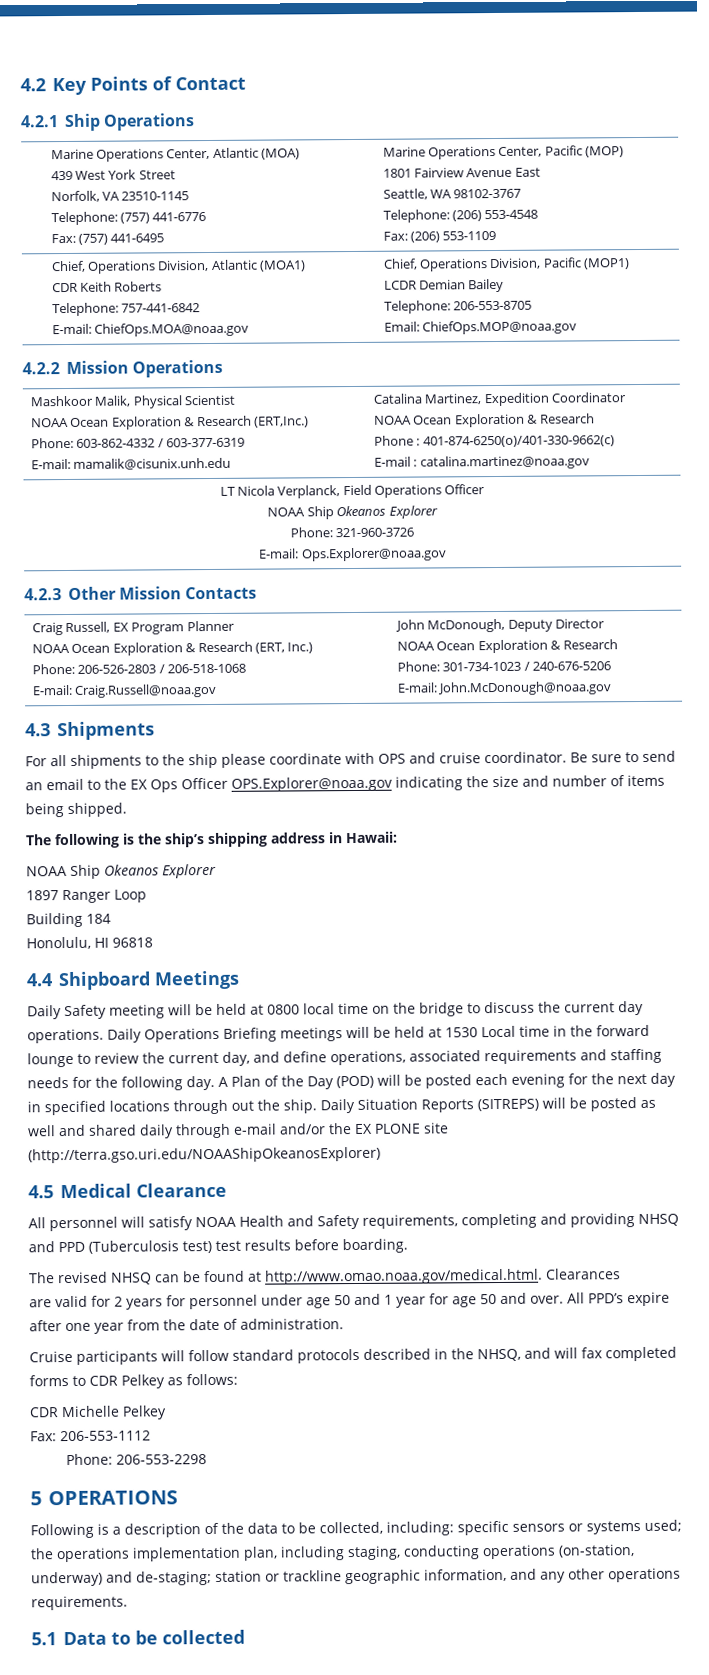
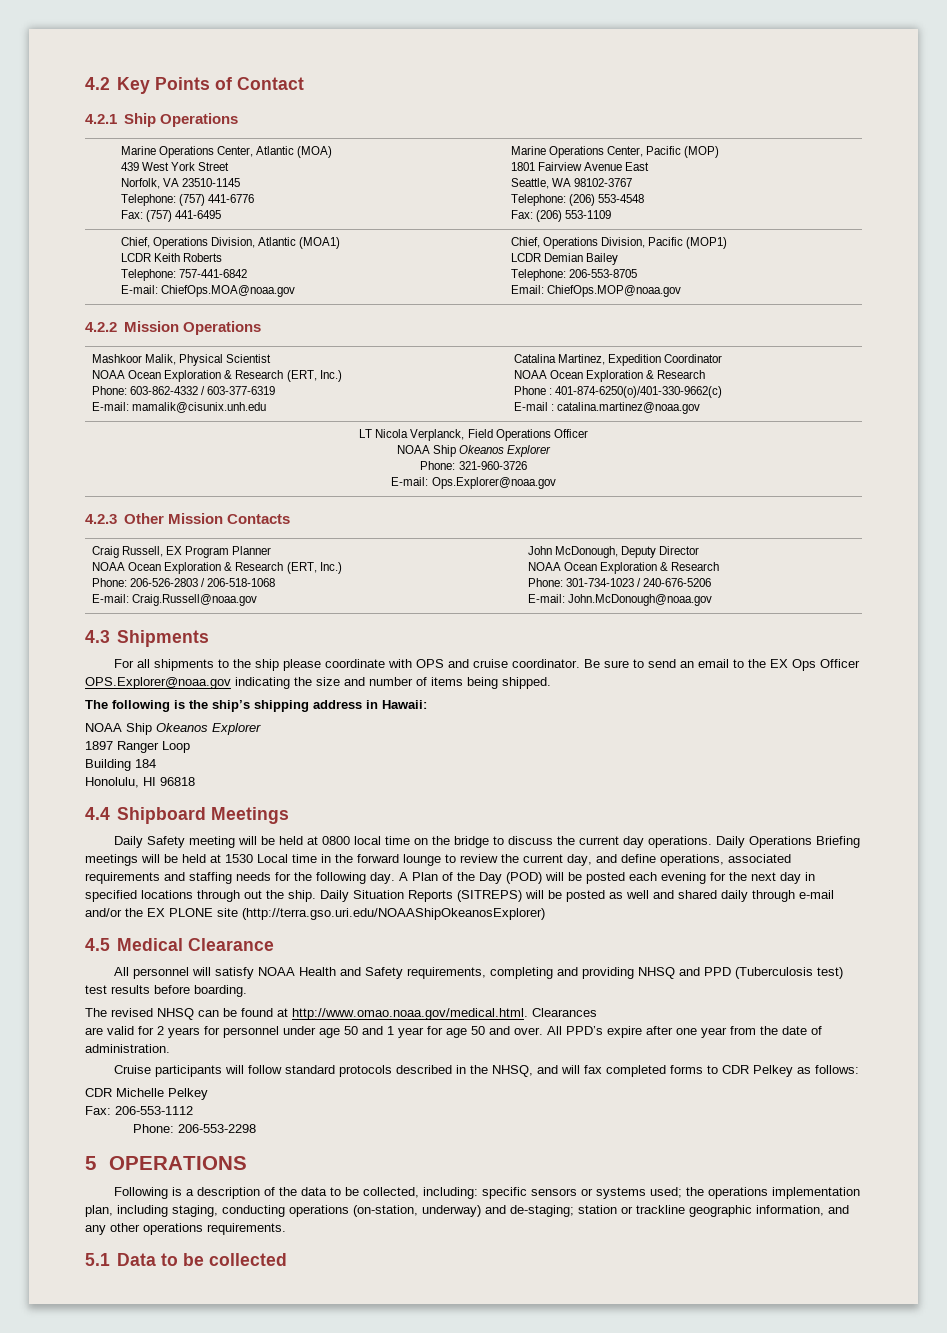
[51,282,78,293] CDR -> [120,253,151,262] LCDR
[253,416,309,428] (ERT,Inc.) -> [286,370,342,382] (ERT, Inc.)

